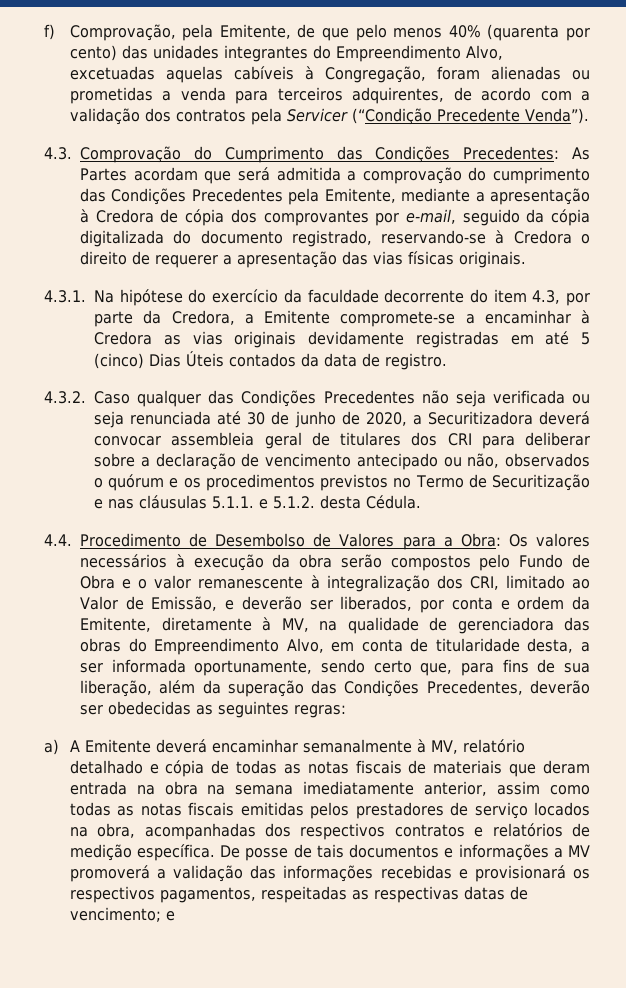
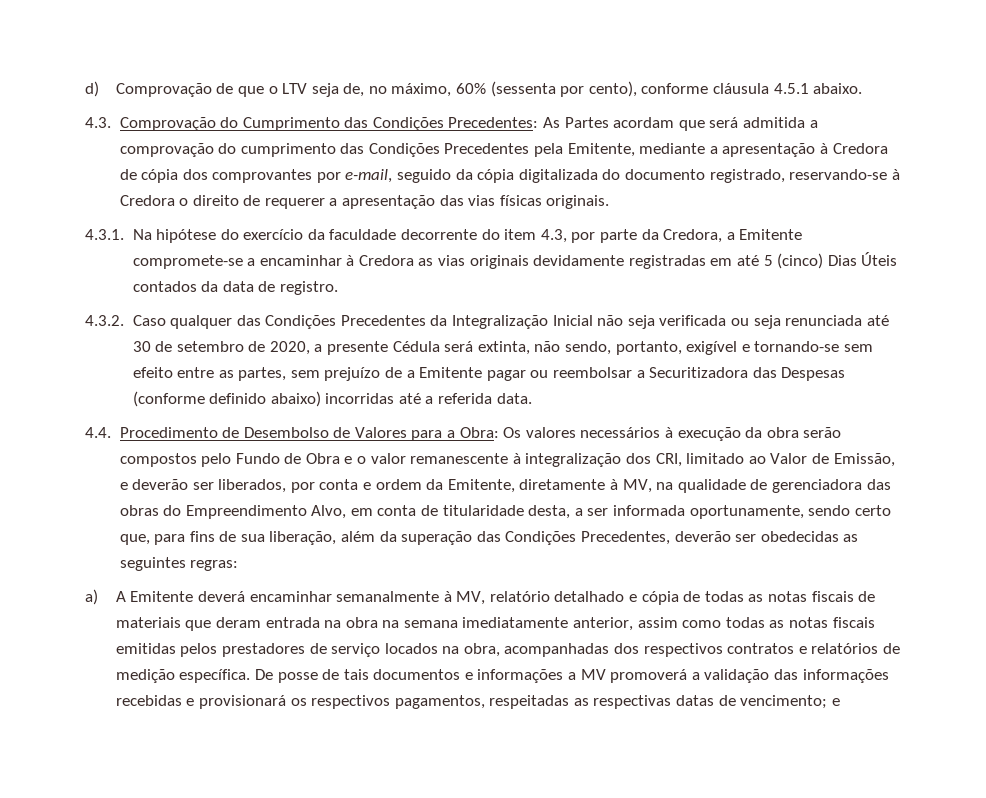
[44,24,590,41] [69,45,503,62] [69,66,590,83] [69,87,590,104] [69,108,589,125] f) Comprovação, pela Emitente, de que pelo menos 40% (quarenta por cento) das unidades integrantes do Empreendimento Alvo, excetuadas aquelas cabíveis à Congregação, foram alienadas ou prometidas a venda para terceiros adquirentes, de acordo com a validação dos contratos pela Servicer (“Condição Precedente Venda”). -> [85,81,863,97] d) Comprovação de que o LTV seja de, no máximo, 60% (sessenta por cento), conforme cláusula 4.5.1 abaixo.
(415, 397) none -> [430,315,593,329] da Integralização Inicial
[294,411,336,428] junho -> [176,341,244,352] setembro
[427,411,591,425] [94,432,590,449] [94,453,590,470] [94,474,591,491] [94,495,421,509] Securitizadora deverá convocar assembleia geral de titulares dos CRI para deliberar sobre a declaração de vencimento antecipado ou não, observados o quórum e os procedimentos previstos no Termo de Securitização e nas cláusulas 5.1.1. e 5.1.2. desta Cédula. -> [327,341,873,355] [132,367,846,381] [132,391,532,407] presente Cédula será extinta, não sendo, portanto, exigível e tornando-se sem efeito entre as partes, sem prejuízo de a Emitente pagar ou reembolsar a Securitizadora das Despesas (conforme definido abaixo) incorridas até a referida data.

